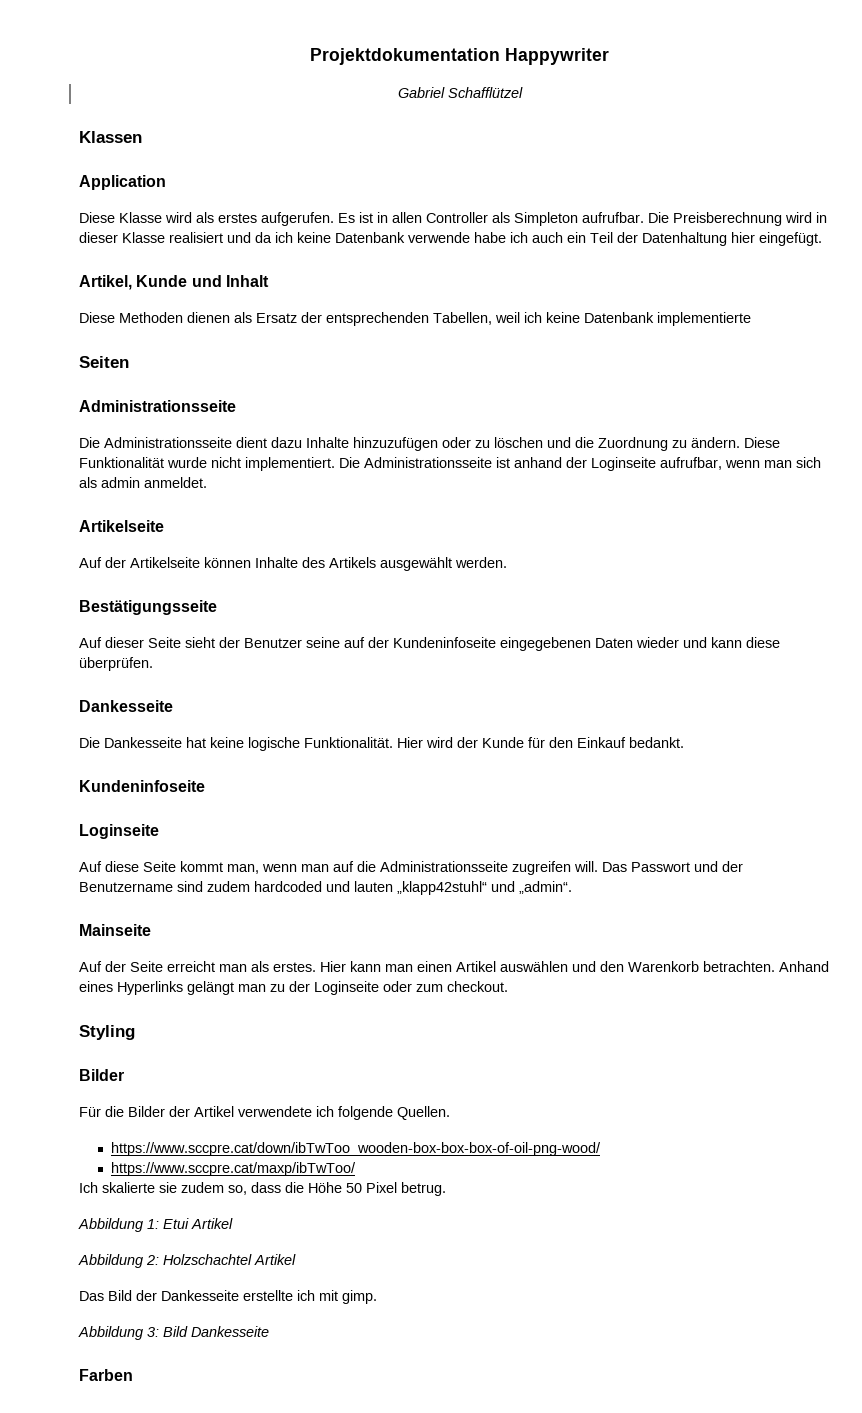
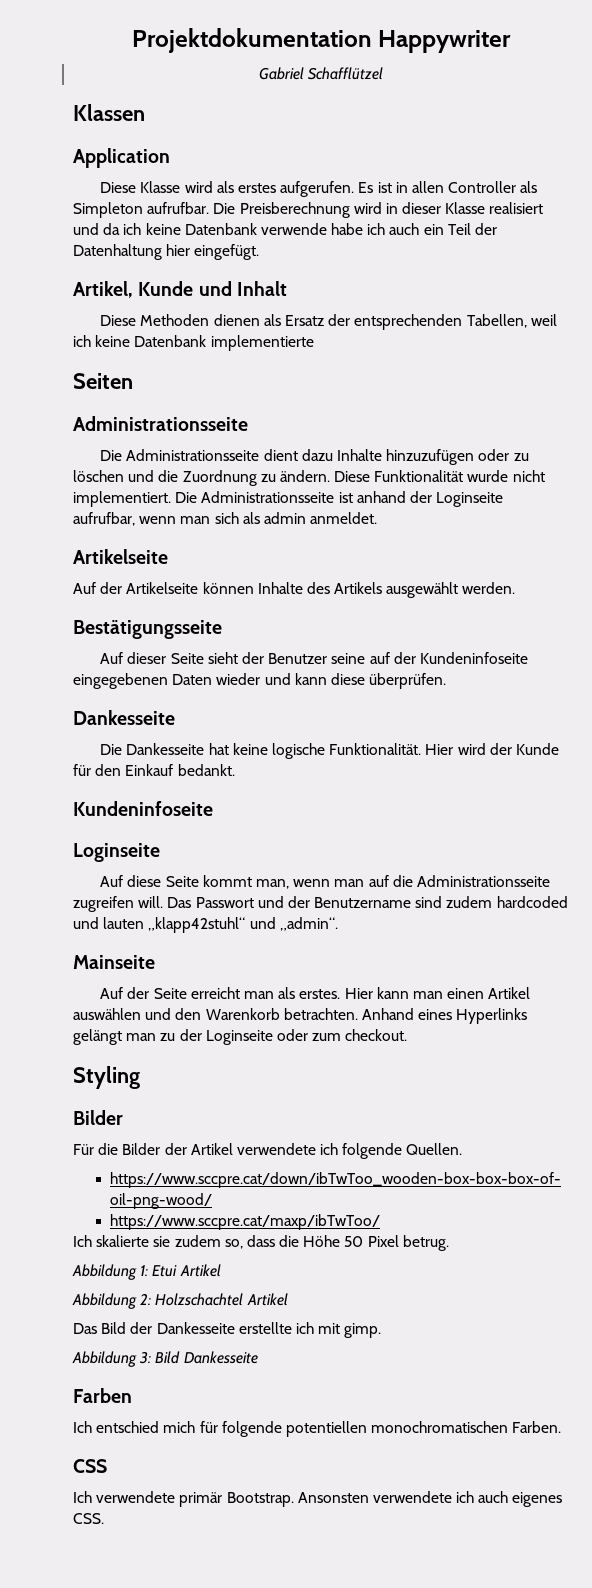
(133, 1375) none -> [73,1421,562,1437] [73,1459,107,1473] [73,1491,563,1507] [73,1513,104,1524] // Ich entschied mich für folgende potentiellen monochromatischen Farben. // CSS // Ich verwendete primär Bootstrap. Ansonsten verwendete ich auch eigenes CSS.

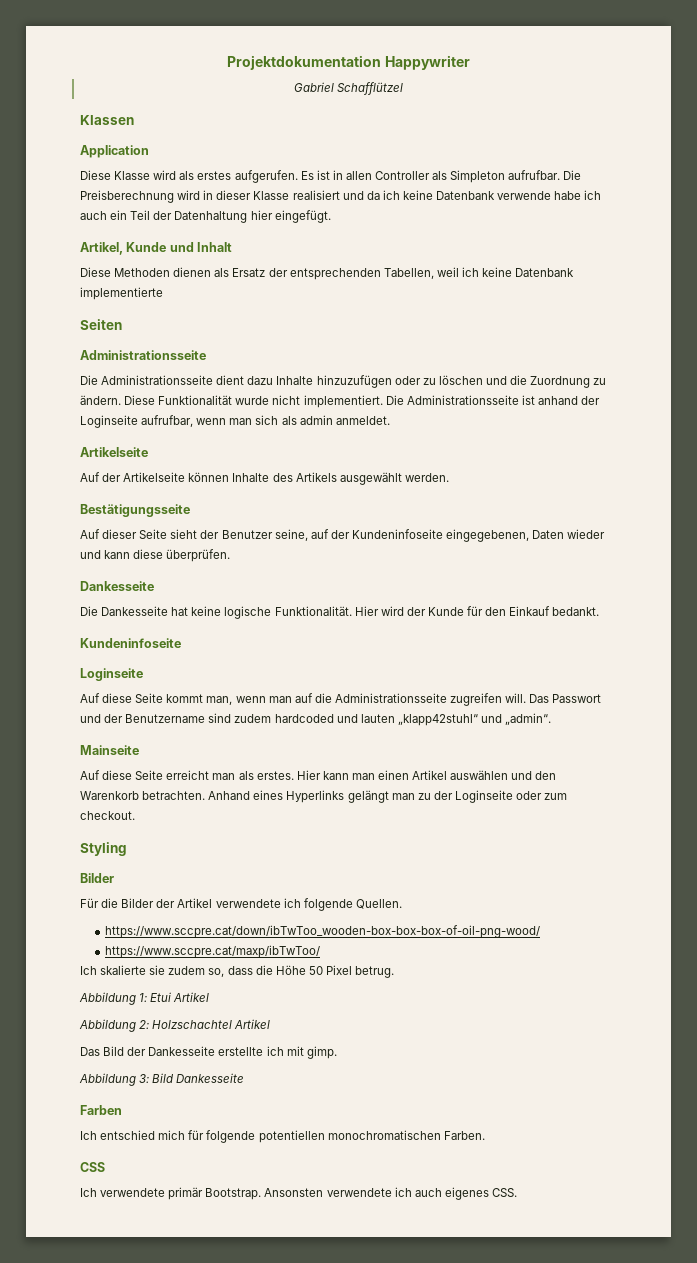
[331,653,366,664] seine -> [274,529,308,541] seine,
[73,673,168,689] eingegebenen -> [446,529,530,542] eingegebenen,
[127,987,150,999] der -> [102,770,133,780] diese

